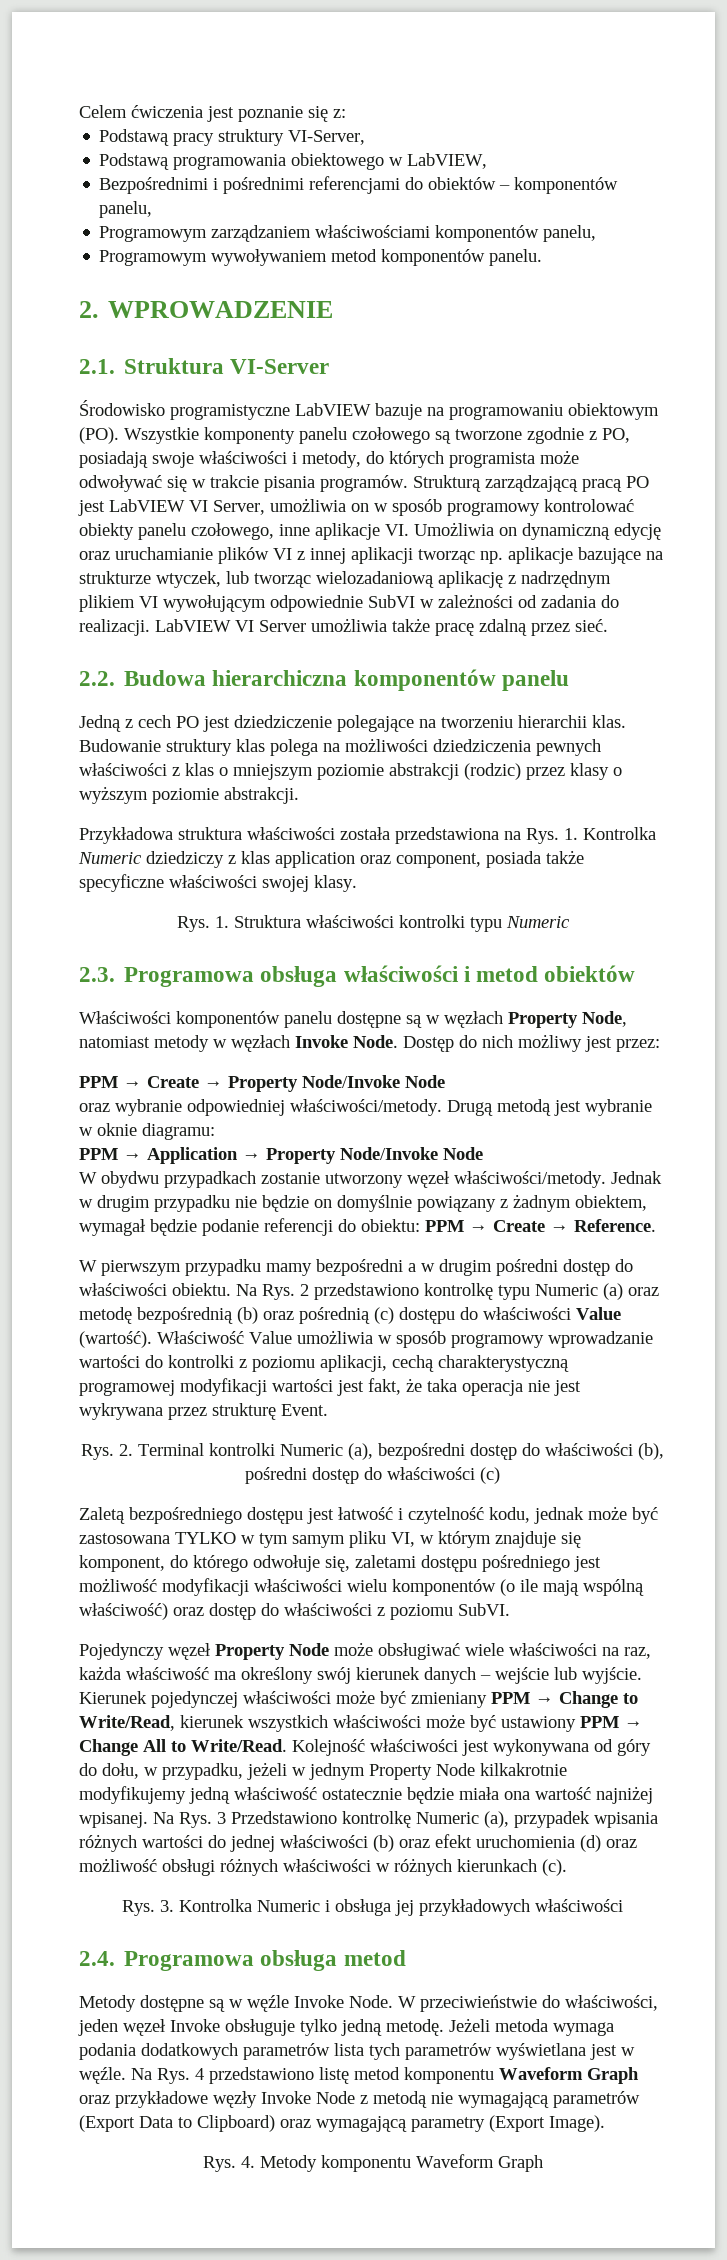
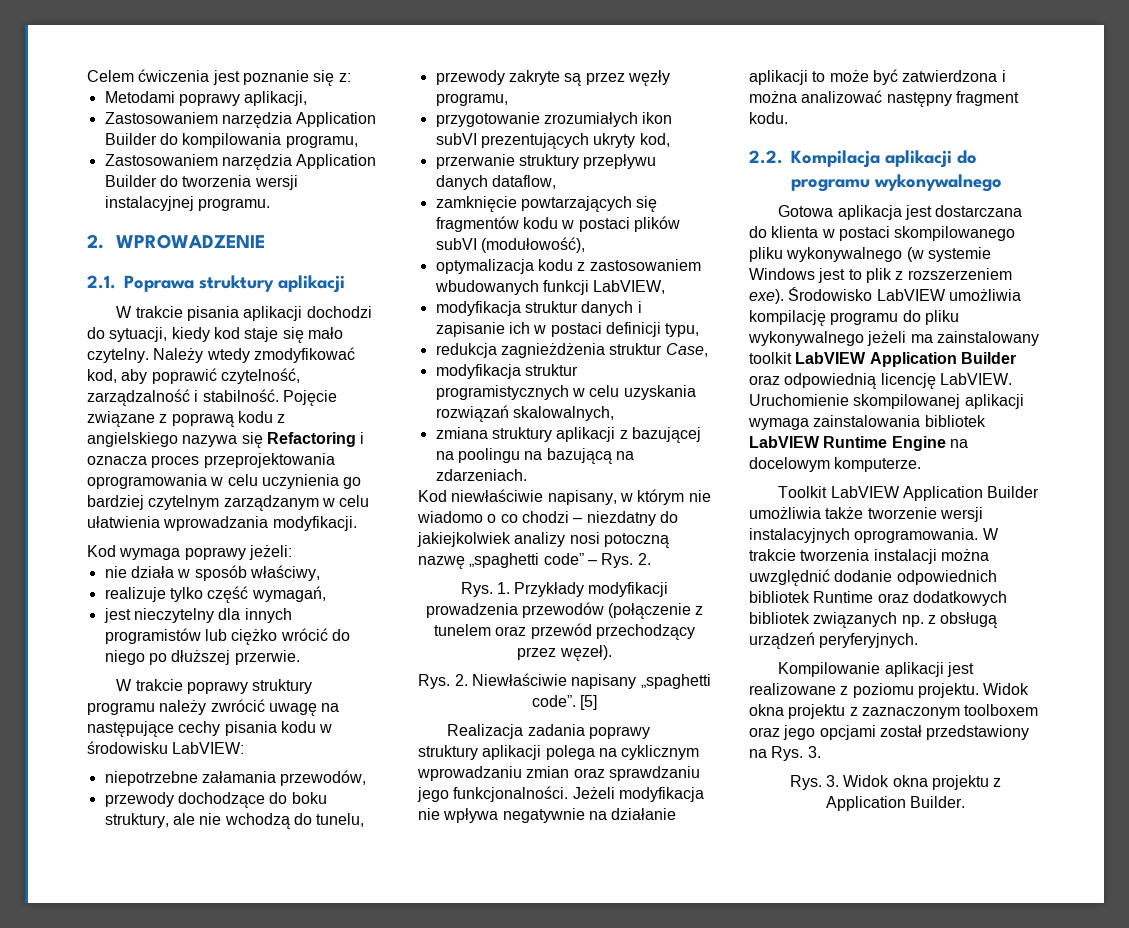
[99,129,366,146] [99,153,488,170] [99,176,619,194] [99,201,153,218] [99,225,597,242] [99,249,543,266] [79,301,334,318] [79,358,330,374] [79,400,659,420] [79,427,630,444] [79,450,579,468] [79,475,649,492] [78,498,634,516] [79,522,661,540] [79,547,663,564] [79,571,611,588] [79,594,619,612] [79,618,608,636] [79,669,569,691] [79,715,626,732] [79,738,601,756] [79,763,622,780] [79,786,299,804] [79,827,656,844] [78,850,584,868] [79,874,357,892] [176,915,570,932] [79,965,636,987] [79,1011,627,1028] [79,1034,660,1052] [79,1075,445,1092] [79,1099,652,1116] [79,1123,215,1140] [79,1147,483,1164] [79,1171,662,1188] [79,1194,647,1212] [79,1218,656,1236] [79,1259,633,1276] [79,1283,659,1300] [79,1307,621,1324] [79,1330,653,1348] [79,1355,569,1372] [79,1378,581,1396] [79,1403,328,1420] [81,1443,664,1460] [245,1467,500,1484] [79,1506,658,1524] [79,1531,581,1548] [79,1555,601,1572] [79,1578,644,1596] [79,1603,510,1620] [79,1642,651,1660] [79,1666,642,1684] [79,1690,638,1708] [79,1714,643,1732] [79,1739,651,1756] [79,1762,567,1780] [79,1786,653,1804] [79,1811,658,1828] [79,1834,637,1852] [79,1858,567,1876] [122,1899,623,1916] [79,1950,406,1971] [79,1995,658,2012] [78,2018,614,2036] [79,2043,635,2060] [79,2067,639,2084] [79,2091,640,2108] [79,2115,605,2132] [202,2154,543,2172] Podstawą pracy struktury VI-Server, // Podstawą programowania obiektowego w LabVIEW, // Bezpośrednimi i pośrednimi referencjami do obiektów – komponentów panelu, // Programowym zarządzaniem właściwościami komponentów panelu, // Programowym wywoływaniem metod komponentów panelu. // 2. WPROWADZENIE // 2.1. Struktura VI-Server // Środowisko programistyczne LabVIEW bazuje na programowaniu obiektowym (PO). Wszystkie komponenty panelu czołowego są tworzone zgodnie z PO, posiadają swoje właściwości i metody, do których programista może odwoływać się w trakcie pisania programów. Strukturą zarządzającą pracą PO jest LabVIEW VI Server, umożliwia on w sposób programowy kontrolować obiekty panelu czołowego, inne aplikacje VI. Umożliwia on dynamiczną edycję oraz uruchamianie plików VI z innej aplikacji tworząc np. aplikacje bazujące na strukturze wtyczek, lub tworząc wielozadaniową aplikację z nadrzędnym plikiem VI wywołującym odpowiednie SubVI w zależności od zadania do realizacji. LabVIEW VI Server umożliwia także pracę zdalną przez sieć. // 2.2. Budowa hierarchiczna komponentów panelu // Jedną z cech PO jest dziedziczenie polegające na tworzeniu hierarchii klas. Budowanie struktury klas polega na możliwości dziedziczenia pewnych właściwości z klas o mniejszym poziomie abstrakcji (rodzic) przez klasy o wyższym poziomie abstrakcji. // Przykładowa struktura właściwości została przedstawiona na Rys. 1. Kontrolka Numeric dziedziczy z klas application oraz component, posiada także specyficzne właściwości swojej klasy. // Rys. 1. Struktura właściwości kontrolki typu Numeric // 2.3. Programowa obsługa właściwości i metod obiektów // Właściwości komponentów panelu dostępne są w węzłach Property Node, natomiast metody w węzłach Invoke Node. Dostęp do nich możliwy jest przez: // PPM → Create → Property Node/Invoke Node // oraz wybranie odpowiedniej właściwości/metody. Drugą metodą jest wybranie w oknie diagramu: // PPM → Application → Property Node/Invoke Node // W obydwu przypadkach zostanie utworzony węzeł właściwości/metody. Jednak w drugim przypadku nie będzie on domyślnie powiązany z żadnym obiektem, wymagał będzie podanie referencji do obiektu: PPM → Create → Reference. // W pierwszym przypadku mamy bezpośredni a w drugim pośredni dostęp do właściwości obiektu. Na Rys. 2 przedstawiono kontrolkę typu Numeric (a) oraz metodę bezpośrednią (b) oraz pośrednią (c) dostępu do właściwości Value (wartość). Właściwość Value umożliwia w sposób programowy wprowadzanie wartości do kontrolki z poziomu aplikacji, cechą charakterystyczną programowej modyfikacji wartości jest fakt, że taka operacja nie jest wykrywana przez strukturę Event. // Rys. 2. Terminal kontrolki Numeric (a), bezpośredni dostęp do właściwości (b), pośredni dostęp do właściwości (c) // Zaletą bezpośredniego dostępu jest łatwość i czytelność kodu, jednak może być zastosowana TYLKO w tym samym pliku VI, w którym znajduje się komponent, do którego odwołuje się, zaletami dostępu pośredniego jest możliwość modyfikacji właściwości wielu komponentów (o ile mają wspólną właściwość) oraz dostęp do właściwości z poziomu SubVI. // Pojedynczy węzeł Property Node może obsługiwać wiele właściwości na raz, każda właściwość ma określony swój kierunek danych – wejście lub wyjście. Kierunek pojedynczej właściwości może być zmieniany PPM → Change to Write/Read, kierunek wszystkich właściwości może być ustawiony PPM → Change All to Write/Read. Kolejność właściwości jest wykonywana od góry do dołu, w przypadku, jeżeli w jednym Property Node kilkakrotnie modyfikujemy jedną właściwość ostatecznie będzie miała ona wartość najniżej wpisanej. Na Rys. 3 Przedstawiono kontrolkę Numeric (a), przypadek wpisania różnych wartości do jednej właściwości (b) oraz efekt uruchomienia (d) oraz możliwość obsługi różnych właściwości w różnych kierunkach (c). // Rys. 3. Kontrolka Numeric i obsługa jej przykładowych właściwości // 2.4. Programowa obsługa metod // Metody dostępne są w węźle Invoke Node. W przeciwieństwie do właściwości, jeden węzeł Invoke obsługuje tylko jedną metodę. Jeżeli metoda wymaga podania dodatkowych parametrów lista tych parametrów wyświetlana jest w węźle. Na Rys. 4 przedstawiono listę metod komponentu Waveform Graph oraz przykładowe węzły Invoke Node z metodą nie wymagającą parametrów (Export Data to Clipboard) oraz wymagającą parametry (Export Image). // Rys. 4. Metody komponentu Waveform Graph -> [104,91,308,106] [104,112,377,128] [104,133,358,148] [104,154,377,170] [104,175,298,190] [104,196,270,211] [87,234,265,249] [87,275,345,293] [116,306,372,321] [87,327,343,343] [87,347,355,363] [87,368,300,384] [87,389,337,406] [87,411,286,427] [87,432,365,448] [87,453,335,468] [87,474,362,489] [87,495,370,511] [87,516,357,531] [87,545,292,560] [104,565,320,581] [104,586,326,603] [103,608,292,623] [104,628,350,645] [104,650,300,665] [116,679,313,694] [87,699,340,716] [87,721,333,737] [87,741,245,754] [104,770,367,786] [104,792,327,808] [104,813,365,829] [435,70,670,86] [435,93,508,106] [435,112,673,127] [435,133,670,149] [435,154,657,169] [435,175,556,190] [435,196,658,212] [435,216,680,232] [435,237,585,253] [435,259,701,274] [434,280,666,295] [435,301,642,316] [435,322,700,337] [435,343,708,358] [435,364,578,379] [435,385,696,400] [435,405,614,422] [435,427,701,443] [435,448,634,464] [435,469,527,481] [418,489,711,505] [417,511,678,526] [417,532,669,548] [418,553,651,569] [460,582,669,597] [425,602,704,619] [434,623,695,640] [517,645,612,661] [418,673,711,689] [531,695,598,710] [447,724,650,739] [418,745,700,760] [417,766,700,781] [417,786,704,802] [418,808,677,823] [749,69,1006,85] [749,90,1019,107] [749,112,788,124] [749,150,977,168] [791,174,1002,192] [778,205,1023,220] [749,226,1016,241] [749,247,991,262] [749,268,1012,283] [749,287,1021,304] [749,310,959,326] [748,331,1039,346] [749,352,1016,367] [749,373,1012,389] [749,394,1024,409] [748,415,986,430] [749,436,968,451] [749,457,922,472] [778,486,1040,501] [749,507,983,522] [749,528,999,543] [749,549,989,564] [749,569,997,586] [749,591,1007,606] [749,612,998,628] [749,632,919,649] [778,662,974,677] [749,683,1030,698] [749,704,1039,719] [749,725,1030,740] [749,746,821,761] [789,775,1002,790] [825,796,966,811] Metodami poprawy aplikacji, // Zastosowaniem narzędzia Application Builder do kompilowania programu, // Zastosowaniem narzędzia Application Builder do tworzenia wersji instalacyjnej programu. // 2. WPROWADZENIE // 2.1. Poprawa struktury aplikacji // W trakcie pisania aplikacji dochodzi do sytuacji, kiedy kod staje się mało czytelny. Należy wtedy zmodyfikować kod, aby poprawić czytelność, zarządzalność i stabilność. Pojęcie związane z poprawą kodu z angielskiego nazywa się Refactoring i oznacza proces przeprojektowania oprogramowania w celu uczynienia go bardziej czytelnym zarządzanym w celu ułatwienia wprowadzania modyfikacji. // Kod wymaga poprawy jeżeli: // nie działa w sposób właściwy, // realizuje tylko część wymagań, // jest nieczytelny dla innych programistów lub ciężko wrócić do niego po dłuższej przerwie. // W trakcie poprawy struktury programu należy zwrócić uwagę na następujące cechy pisania kodu w środowisku LabVIEW: // niepotrzebne załamania przewodów, // przewody dochodzące do boku struktury, ale nie wchodzą do tunelu, // przewody zakryte są przez węzły programu, // przygotowanie zrozumiałych ikon subVI prezentujących ukryty kod, // przerwanie struktury przepływu danych dataflow, // zamknięcie powtarzających się fragmentów kodu w postaci plików subVI (modułowość), // optymalizacja kodu z zastosowaniem wbudowanych funkcji LabVIEW, // modyfikacja struktur danych i zapisanie ich w postaci definicji typu, // redukcja zagnieżdżenia struktur Case, // modyfikacja struktur programistycznych w celu uzyskania rozwiązań skalowalnych, // zmiana struktury aplikacji z bazującej na poolingu na bazującą na zdarzeniach. // Kod niewłaściwie napisany, w którym nie wiadomo o co chodzi – niezdatny do jakiejkolwiek analizy nosi potoczną nazwę „spaghetti code” – Rys. 2. // Rys. 1. Przykłady modyfikacji prowadzenia przewodów (połączenie z tunelem oraz przewód przechodzący przez węzeł). // Rys. 2. Niewłaściwie napisany „spaghetti code”. [5] // Realizacja zadania poprawy struktury aplikacji polega na cyklicznym wprowadzaniu zmian oraz sprawdzaniu jego funkcjonalności. Jeżeli modyfikacja nie wpływa negatywnie na działanie aplikacji to może być zatwierdzona i można analizować następny fragment kodu. // 2.2. Kompilacja aplikacji do programu wykonywalnego // Gotowa aplikacja jest dostarczana do klienta w postaci skompilowanego pliku wykonywalnego (w systemie Windows jest to plik z rozszerzeniem exe). Środowisko LabVIEW umożliwia kompilację programu do pliku wykonywalnego jeżeli ma zainstalowany toolkit LabVIEW Application Builder oraz odpowiednią licencję LabVIEW. Uruchomienie skompilowanej aplikacji wymaga zainstalowania bibliotek LabVIEW Runtime Engine na docelowym komputerze. // Toolkit LabVIEW Application Builder umożliwia także tworzenie wersji instalacyjnych oprogramowania. W trakcie tworzenia instalacji można uwzględnić dodanie odpowiednich bibliotek Runtime oraz dodatkowych bibliotek związanych np. z obsługą urządzeń peryferyjnych. // Kompilowanie aplikacji jest realizowane z poziomu projektu. Widok okna projektu z zaznaczonym toolboxem oraz jego opcjami został przedstawiony na Rys. 3. // Rys. 3. Widok okna projektu z Application Builder.

